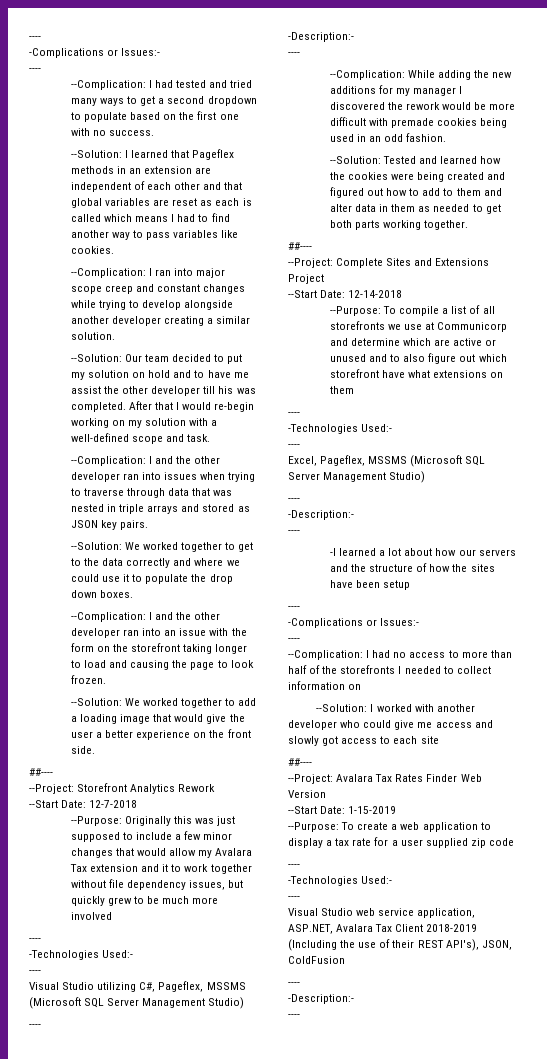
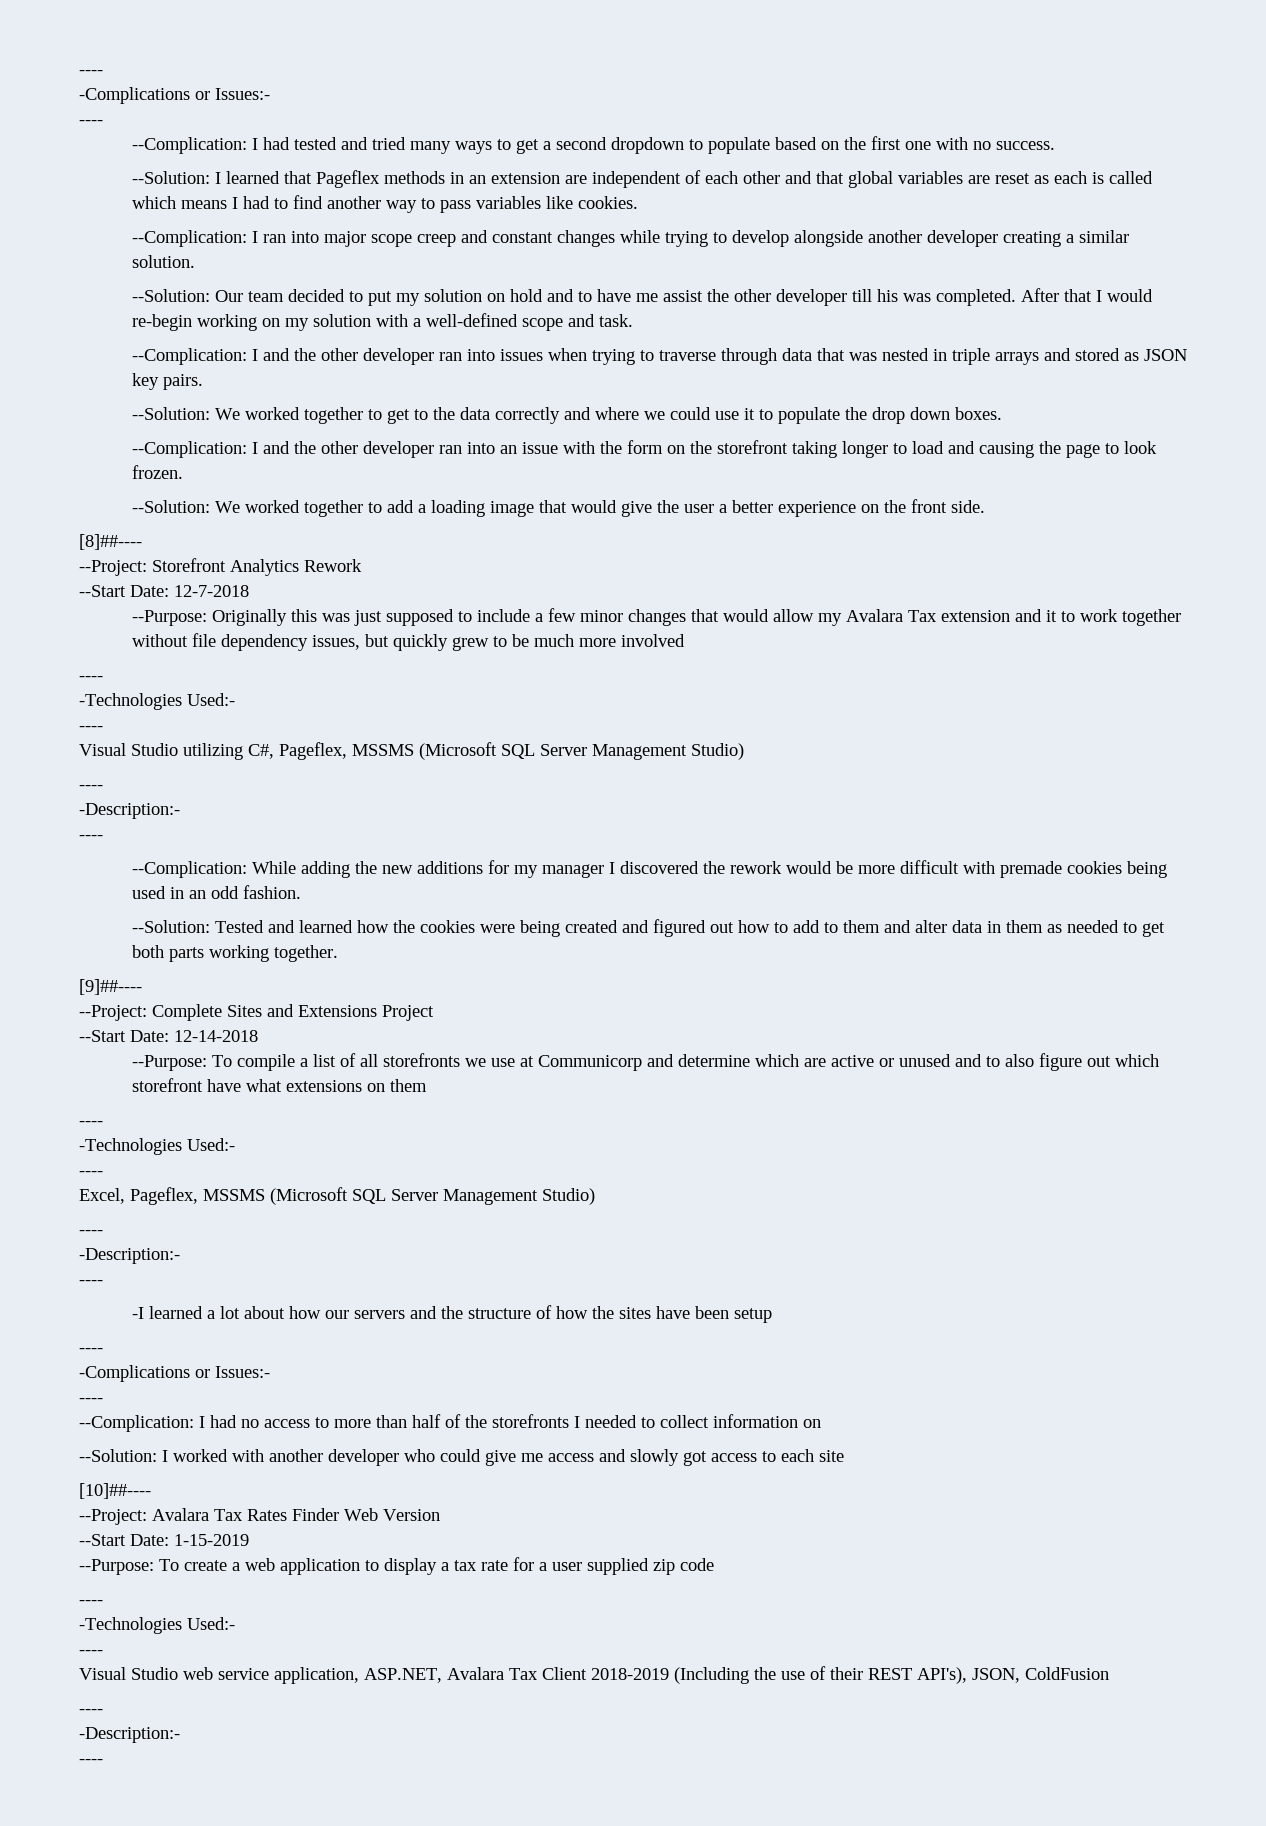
[29,768,53,776] ##---- -> [79,534,142,550] [8]##----
[288,242,312,250] ##---- -> [79,979,142,995] [9]##----
[288,758,312,766] ##---- -> [79,1483,151,1499] [10]##----

